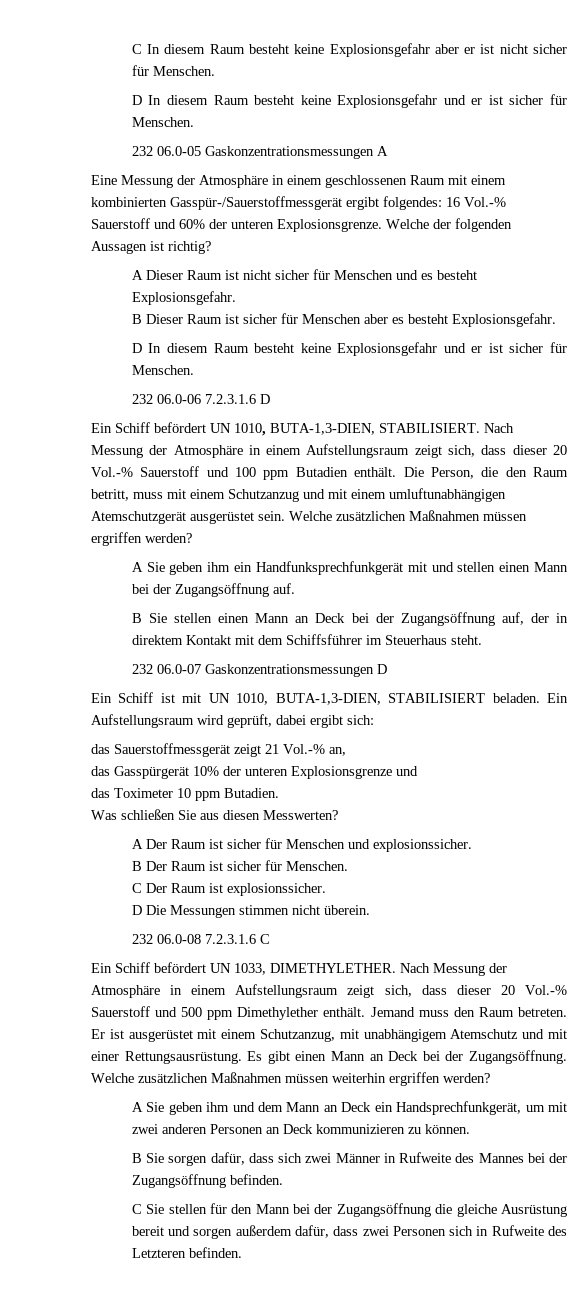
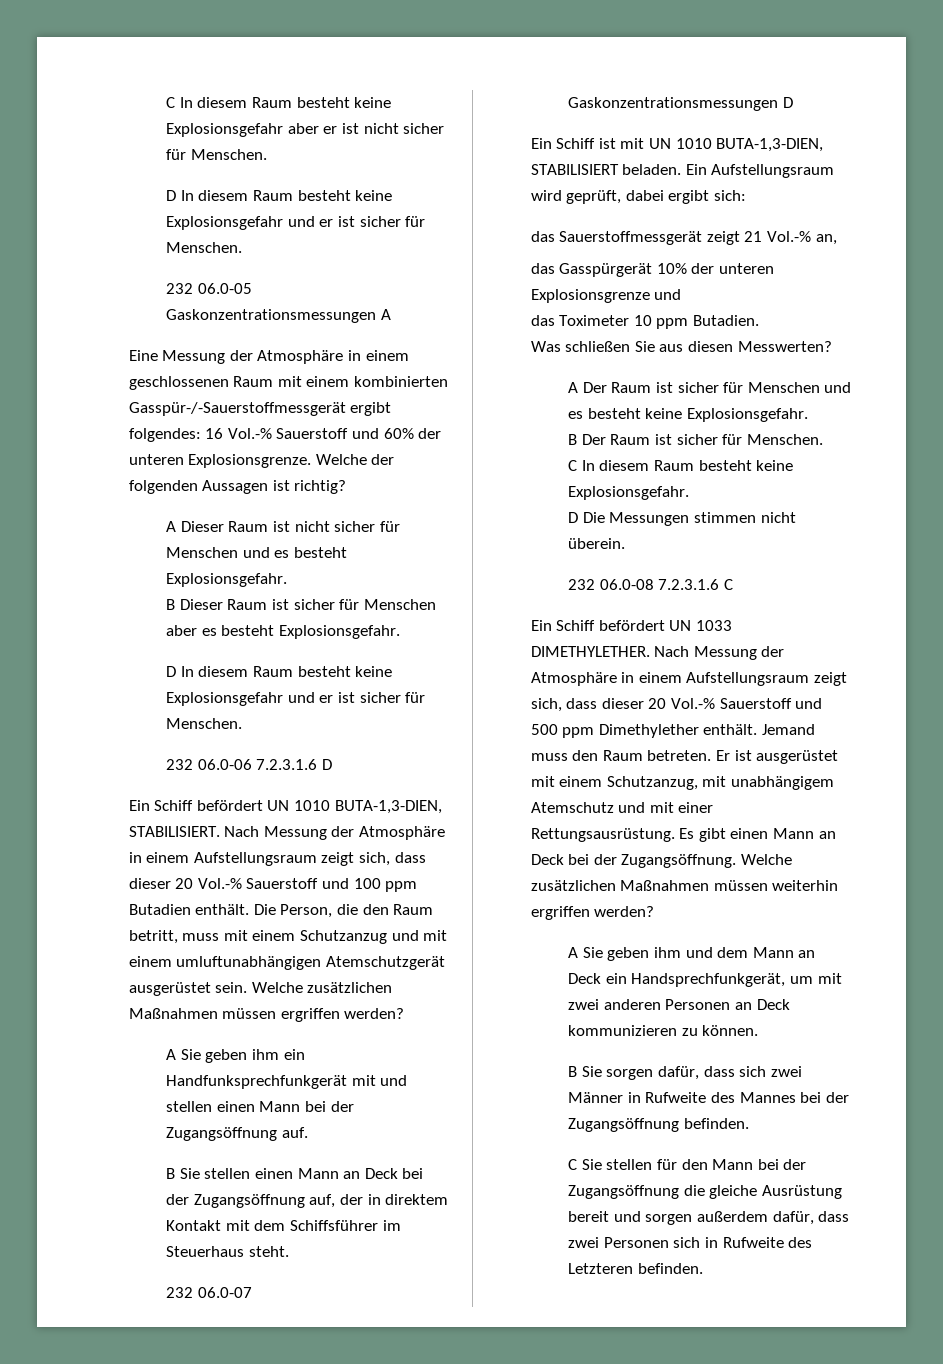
[169,196,342,210] Gasspür-/Sauerstoffmessgerät -> [128,402,346,416] Gasspür-/-Sauerstoffmessgerät
[233,423,266,436] 1010, -> [293,800,330,811] 1010
[236,693,269,705] 1010, -> [675,138,712,149] 1010
[372,839,472,852] explosionssicher. -> [568,408,808,422] es besteht keine Explosionsgefahr.
[145,883,326,896] Der Raum ist explosionssicher. -> [581,460,794,471] [568,486,690,500] In diesem Raum besteht keine Explosionsgefahr.
[233,963,266,975] 1033, -> [695,620,732,631] 1033

